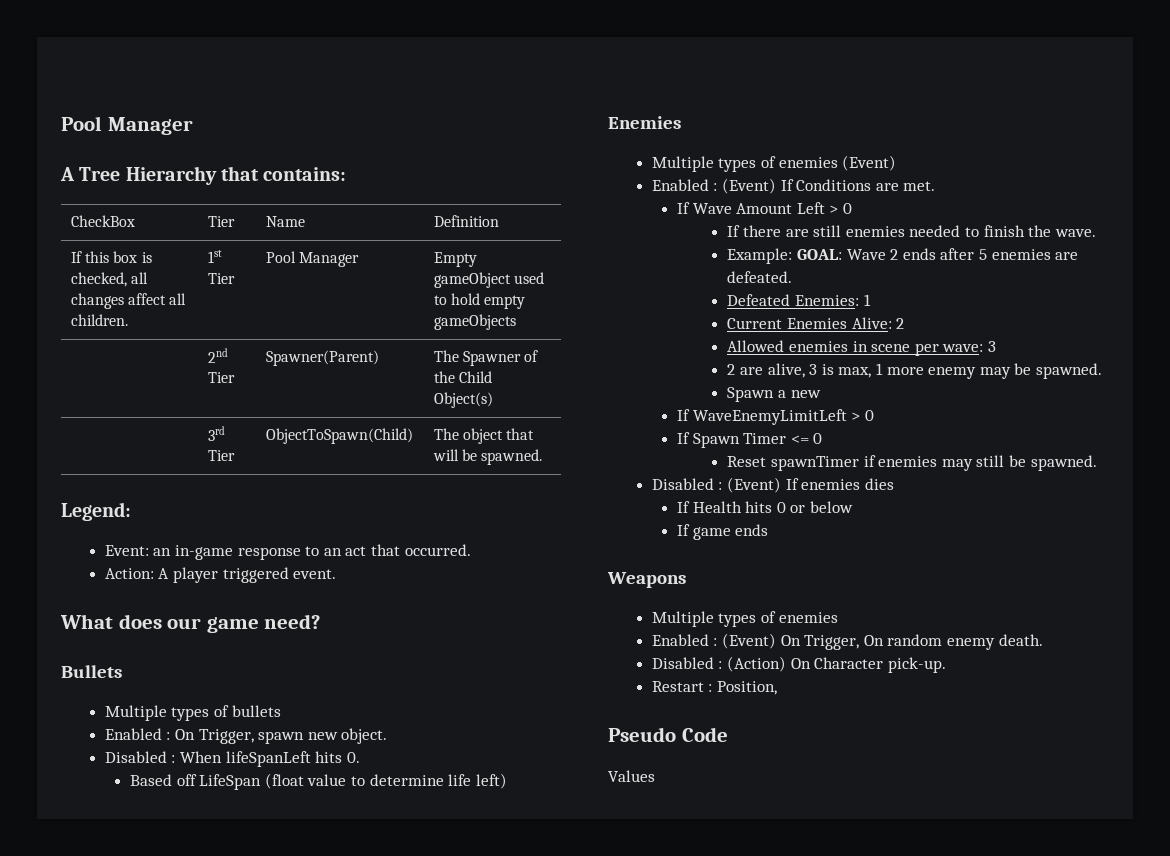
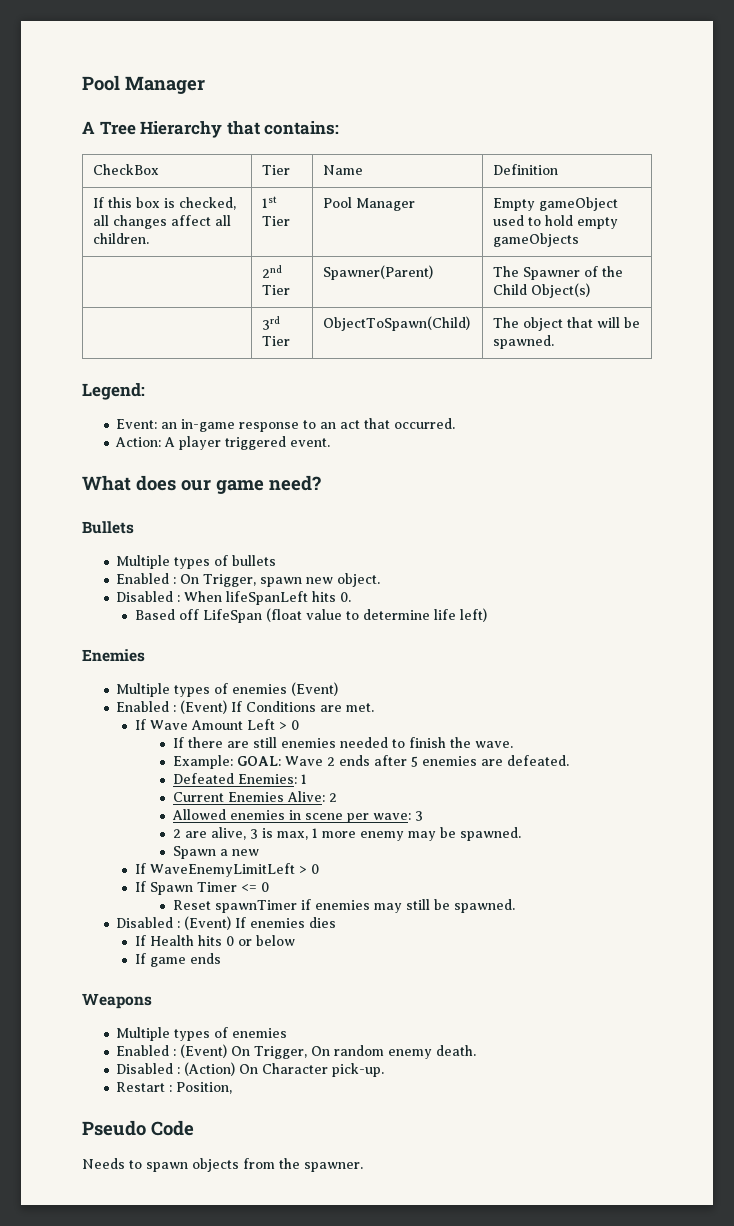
[608,770,655,782] Values -> [82,1158,363,1172] Needs to spawn objects from the spawner.

